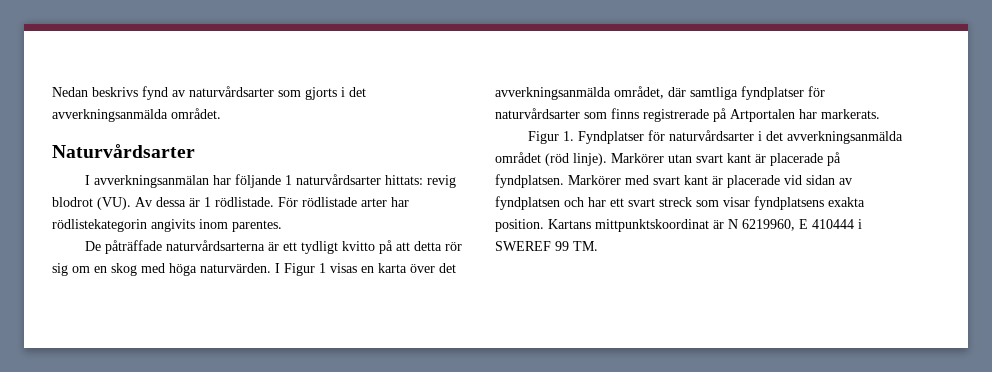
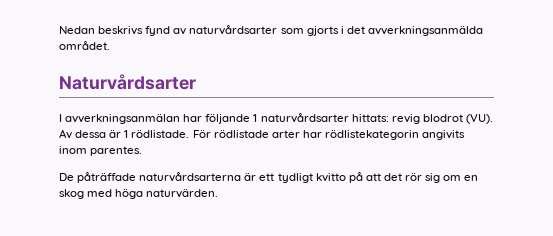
[413,241,442,251] detta -> [383,173,402,181] det
[275,263,456,276] [495,86,825,100] [495,108,880,122] [527,130,903,144] [495,152,841,166] [495,174,852,188] [495,196,865,210] [495,219,862,232] [495,241,598,251] I Figur 1 visas en karta över det avverkningsanmälda området, där samtliga fyndplatser för naturvårdsarter som finns registrerade på Artportalen har markerats. // Figur 1. Fyndplatser för naturvårdsarter i det avverkningsanmälda området (röd linje). Markörer utan svart kant är placerade på fyndplatsen. Markörer med svart kant är placerade vid sidan av fyndplatsen och har ett svart streck som visar fyndplatsens exakta position. Kartans mittpunktskoordinat är N 6219960, E 410444 i SWEREF 99 TM. -> (219, 193) none

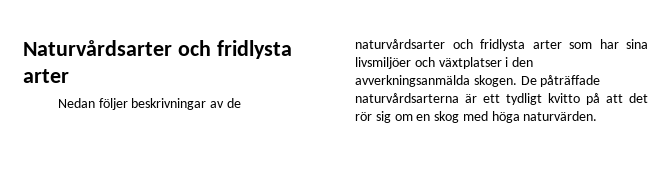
[59,25,483,36] [59,41,110,50] [59,74,196,90] [59,113,493,124] [59,129,466,140] [59,146,143,156] Nedan beskrivs fynd av naturvårdsarter som gjorts i det avverkningsanmälda området. // Naturvårdsarter // I avverkningsanmälan har följande 1 naturvårdsarter hittats: revig blodrot (VU). Av dessa är 1 rödlistade. För rödlistade arter har rödlistekategorin angivits inom parentes. // -> [23,40,292,59] [23,69,69,83] [57,98,241,110] [355,39,648,51] [355,57,534,69] [355,75,517,87] Naturvårdsarter och fridlysta arter // Nedan följer beskrivningar av de naturvårdsarter och fridlysta arter som har sina livsmiljöer och växtplatser i den avverkningsanmälda skogen.

